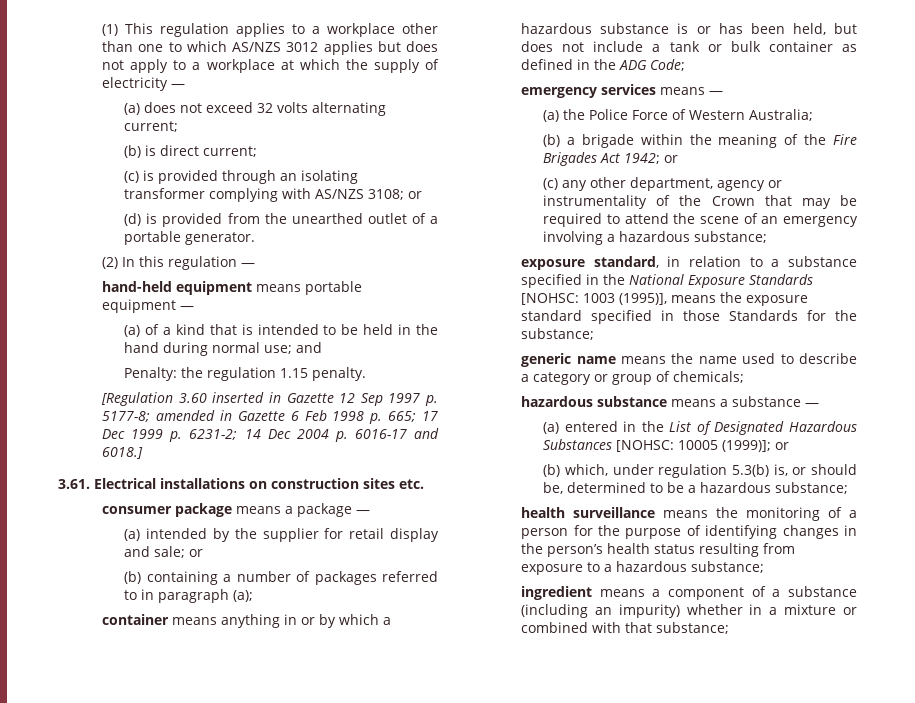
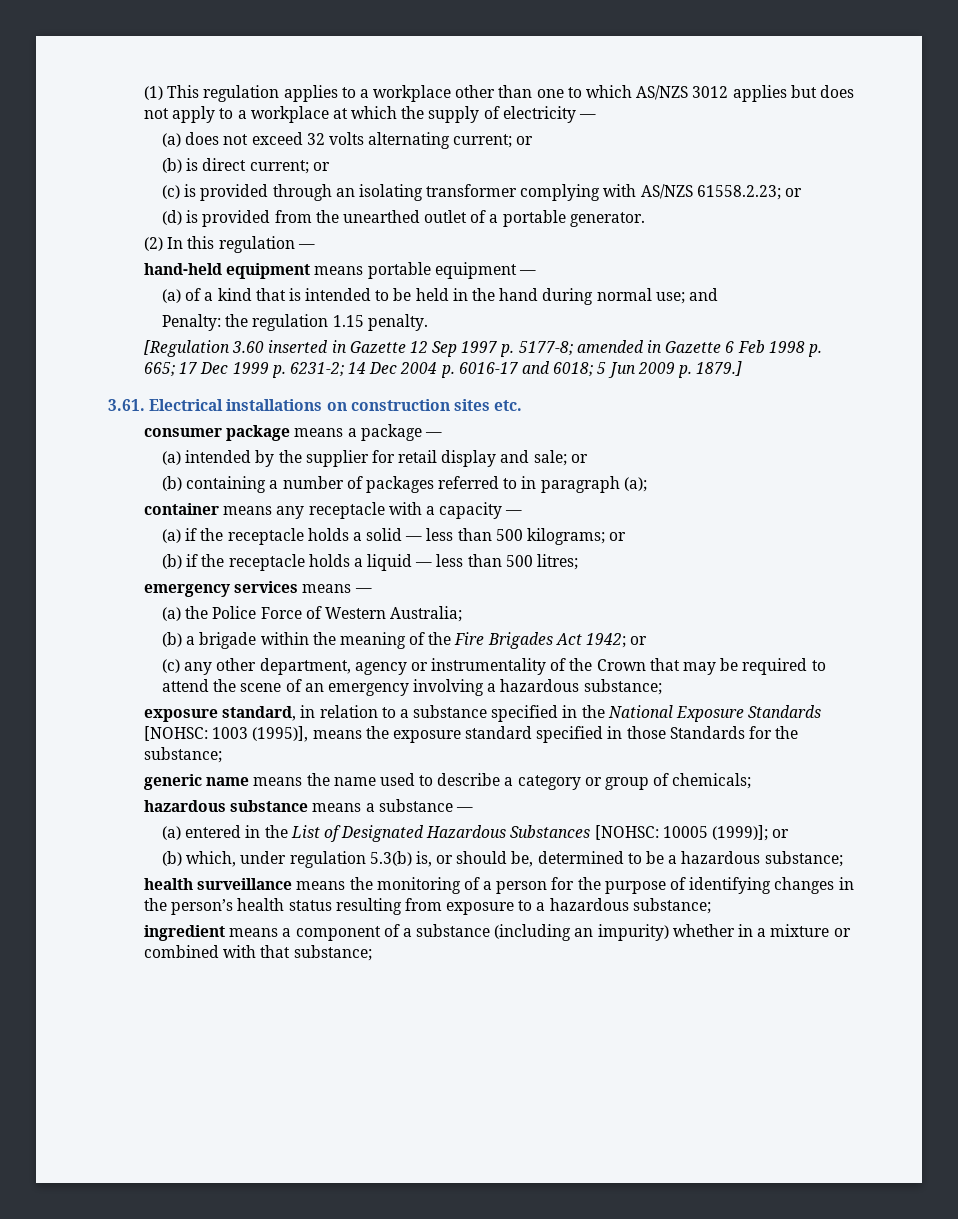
(179, 126) none -> [516,136,534,145] or
(258, 151) none -> [312,162,330,171] or
[368,189,405,200] 3108; -> [696,185,781,200] 61558.2.23;
[102,447,144,459] 6018.] -> [553,361,743,378] 6018; 5 Jun 2009 p. 1879.]
[221,614,392,628] [521,23,857,35] [521,41,857,52] [521,59,686,71] anything in or by which a hazardous substance is or has been held, but does not include a tank or bulk container as defined in the ADG Code; -> [276,502,523,519] [161,528,627,545] [161,554,578,571] any receptacle with a capacity — // (a) if the receptacle holds a solid — less than 500 kilograms; or // (b) if the receptacle holds a liquid — less than 500 litres;

